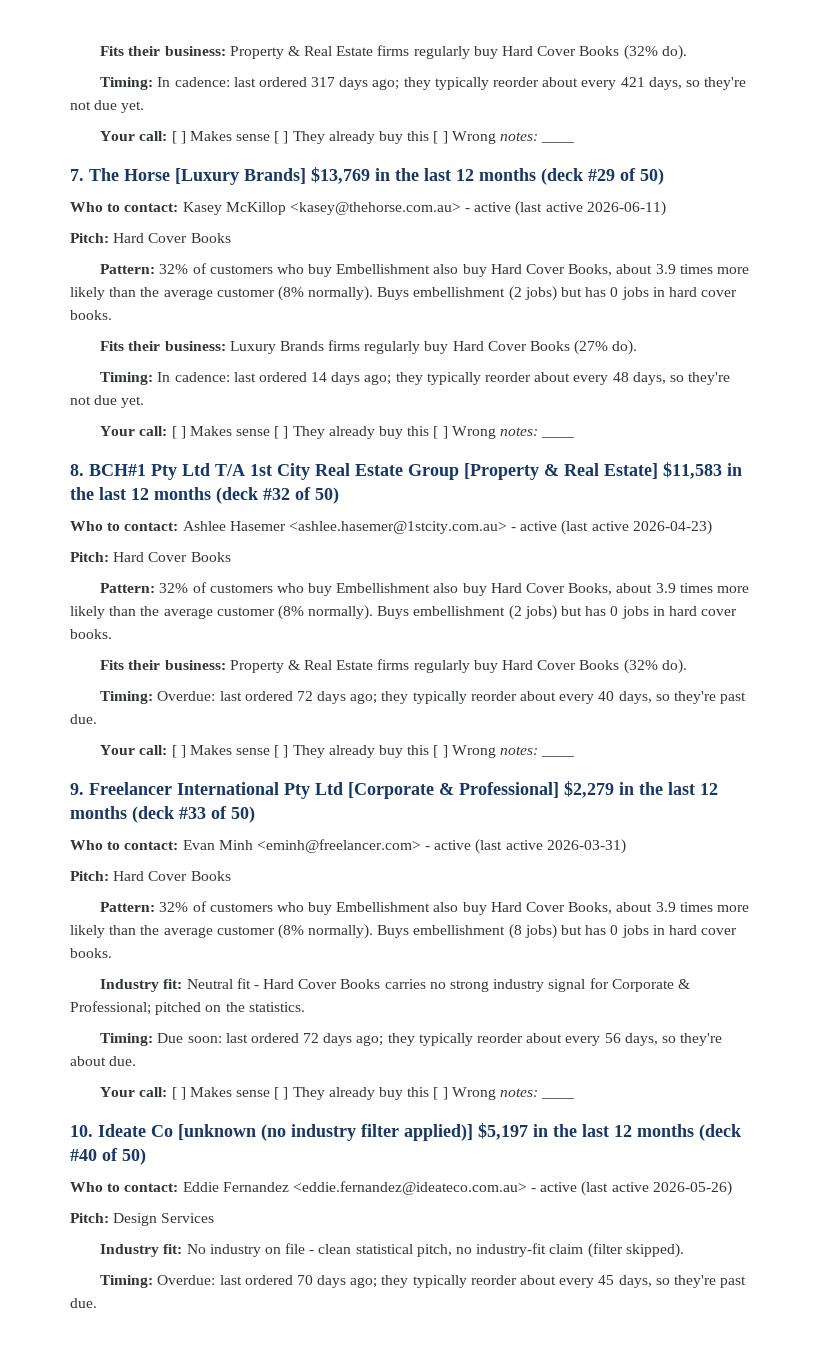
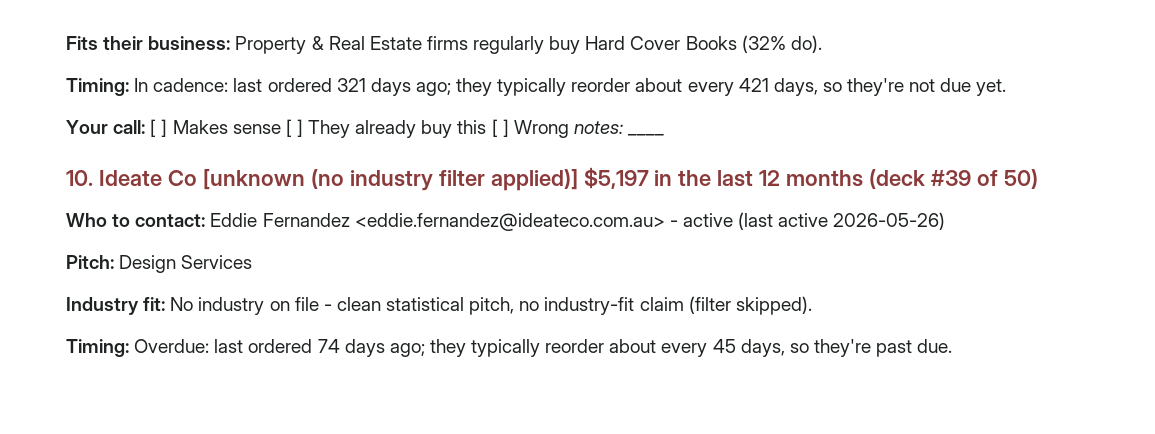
[311,77,336,87] 317 -> [336,78,366,92] 321
[70,167,664,185] [70,201,666,216] [70,233,231,243] [100,263,749,277] [70,286,738,301] [70,310,112,320] [100,340,638,355] [100,372,731,385] [70,395,145,408] [100,426,538,439] [541,436,575,438] [70,462,742,480] [70,487,339,504] [70,520,712,535] [70,552,231,562] [100,582,749,596] [70,605,738,620] [70,629,112,639] [100,659,687,674] [100,691,747,704] [70,714,97,724] [100,745,538,758] [541,755,575,757] [70,781,718,799] [70,806,255,823] [70,839,626,854] [70,871,231,881] [100,901,749,915] [70,924,738,939] [70,948,112,958] [100,978,690,992] [70,1001,305,1015] [100,1033,723,1046] [70,1056,137,1066] [100,1087,538,1100] [541,1097,575,1099] // 7. The Horse [Luxury Brands] $13,769 in the last 12 months (deck #29 of 50) // Who to contact: Kasey McKillop <kasey@thehorse.com.au> - active (last active 2026-06-11) // Pitch: Hard Cover Books // Pattern: 32% of customers who buy Embellishment also buy Hard Cover Books, about 3.9 times more likely than the average customer (8% normally). Buys embellishment (2 jobs) but has 0 jobs in hard cover books. // Fits their business: Luxury Brands firms regularly buy Hard Cover Books (27% do). // Timing: In cadence: last ordered 14 days ago; they typically reorder about every 48 days, so they're not due yet. // Your call: [ ] Makes sense [ ] They already buy this [ ] Wrong notes: ____ // 8. BCH#1 Pty Ltd T/A 1st City Real Estate Group [Property & Real Estate] $11,583 in the last 12 months (deck #32 of 50) // Who to contact: Ashlee Hasemer <ashlee.hasemer@1stcity.com.au> - active (last active 2026-04-23) // Pitch: Hard Cover Books // Pattern: 32% of customers who buy Embellishment also buy Hard Cover Books, about 3.9 times more likely than the average customer (8% normally). Buys embellishment (2 jobs) but has 0 jobs in hard cover books. // Fits their business: Property & Real Estate firms regularly buy Hard Cover Books (32% do). // Timing: Overdue: last ordered 72 days ago; they typically reorder about every 40 days, so they're past due. // Your call: [ ] Makes sense [ ] They already buy this [ ] Wrong notes: ____ // 9. Freelancer International Pty Ltd [Corporate & Professional] $2,279 in the last 12 months (deck #33 of 50) // Who to contact: Evan Minh <eminh@freelancer.com> - active (last active 2026-03-31) // Pitch: Hard Cover Books // Pattern: 32% of customers who buy Embellishment also buy Hard Cover Books, about 3.9 times more likely than the average customer (8% normally). Buys embellishment (8 jobs) but has 0 jobs in hard cover books. // Industry fit: Neutral fit - Hard Cover Books carries no strong industry signal for Corporate & Professional; pitched on the statistics. // Timing: Due soon: last ordered 72 days ago; they typically reorder about every 56 days, so they're about due. // Your call: [ ] Makes sense [ ] They already buy this [ ] Wrong notes: ____ -> (665, 135) none
[70,1149,97,1161] #40 -> [931,170,972,186] #39
[296,1275,313,1285] 70 -> [317,339,340,353] 74

